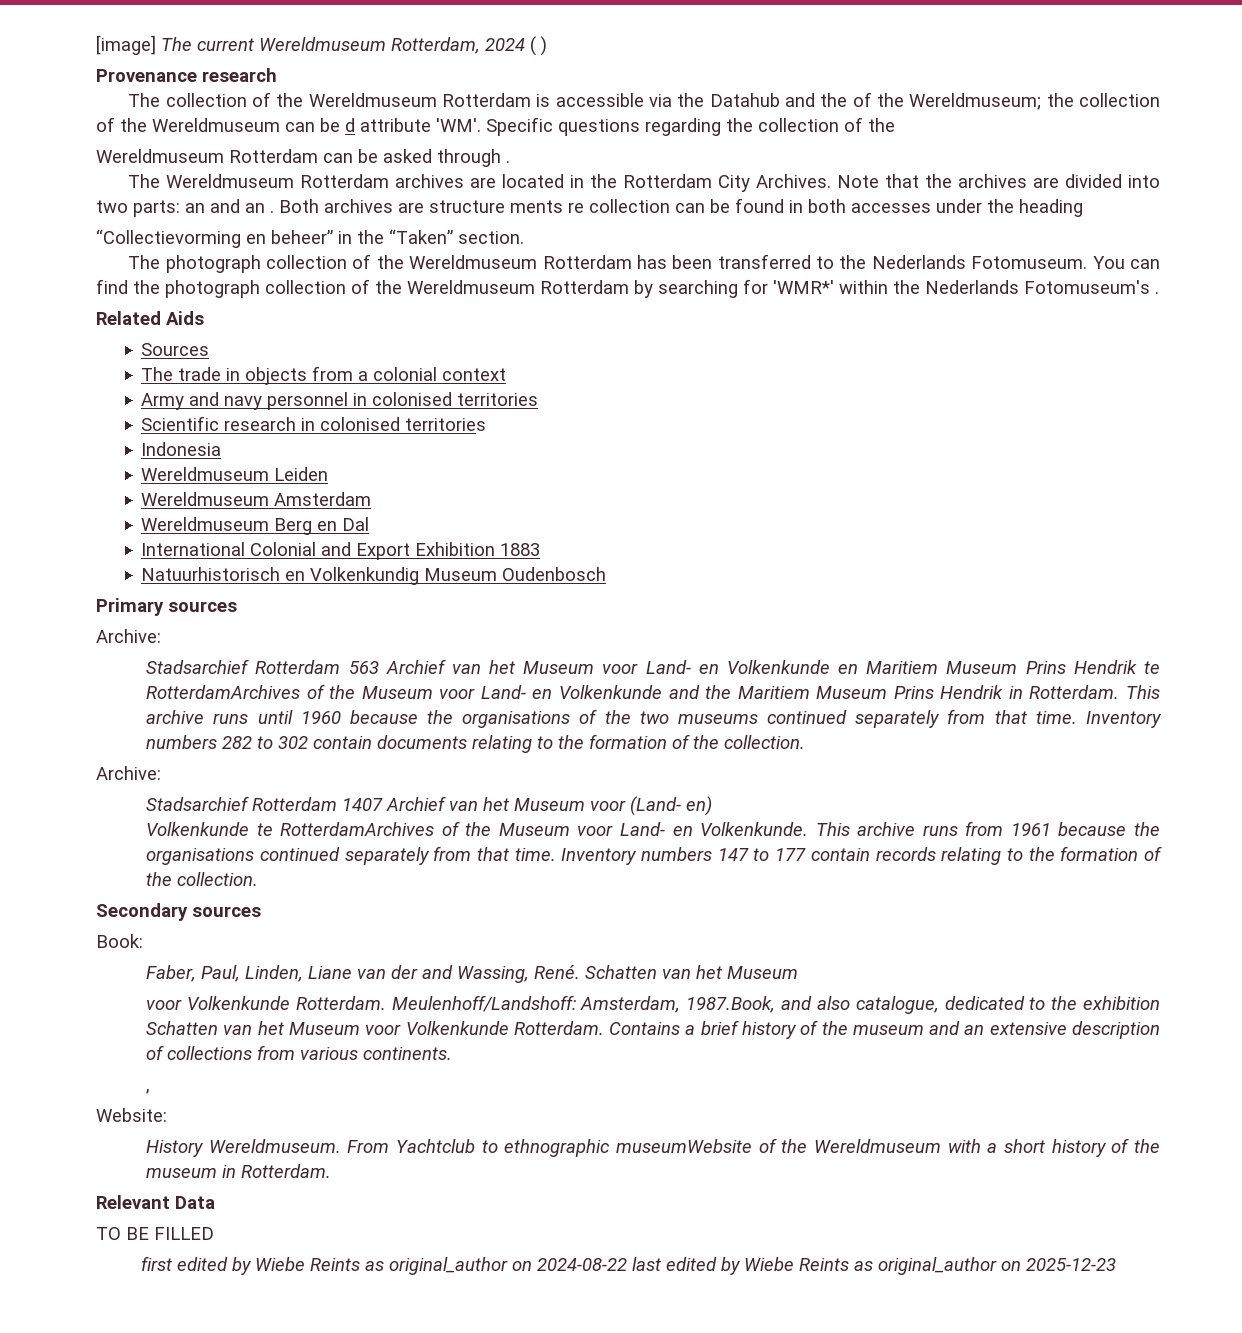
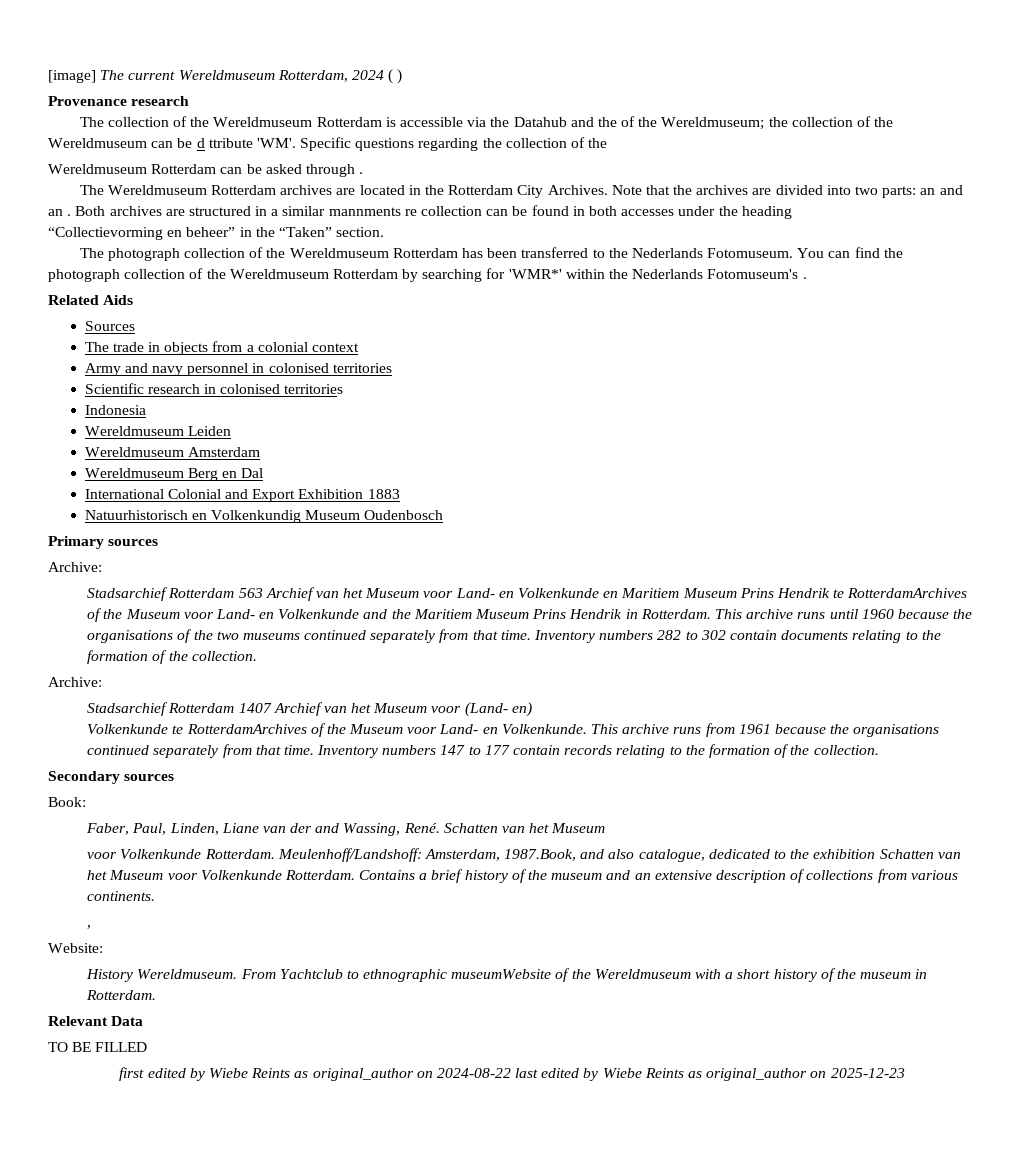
[360,118,431,132] attribute -> [208,138,253,148] ttribute
[429,200,563,213] structure ments -> [188,206,401,216] structured in a similar mannments

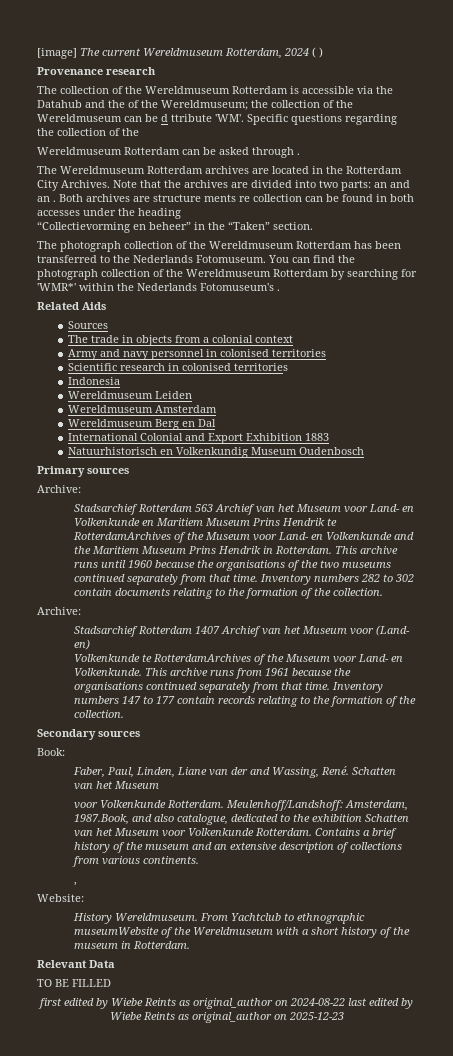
[188,206,401,216] structured in a similar mannments -> [153,194,236,202] structure ments

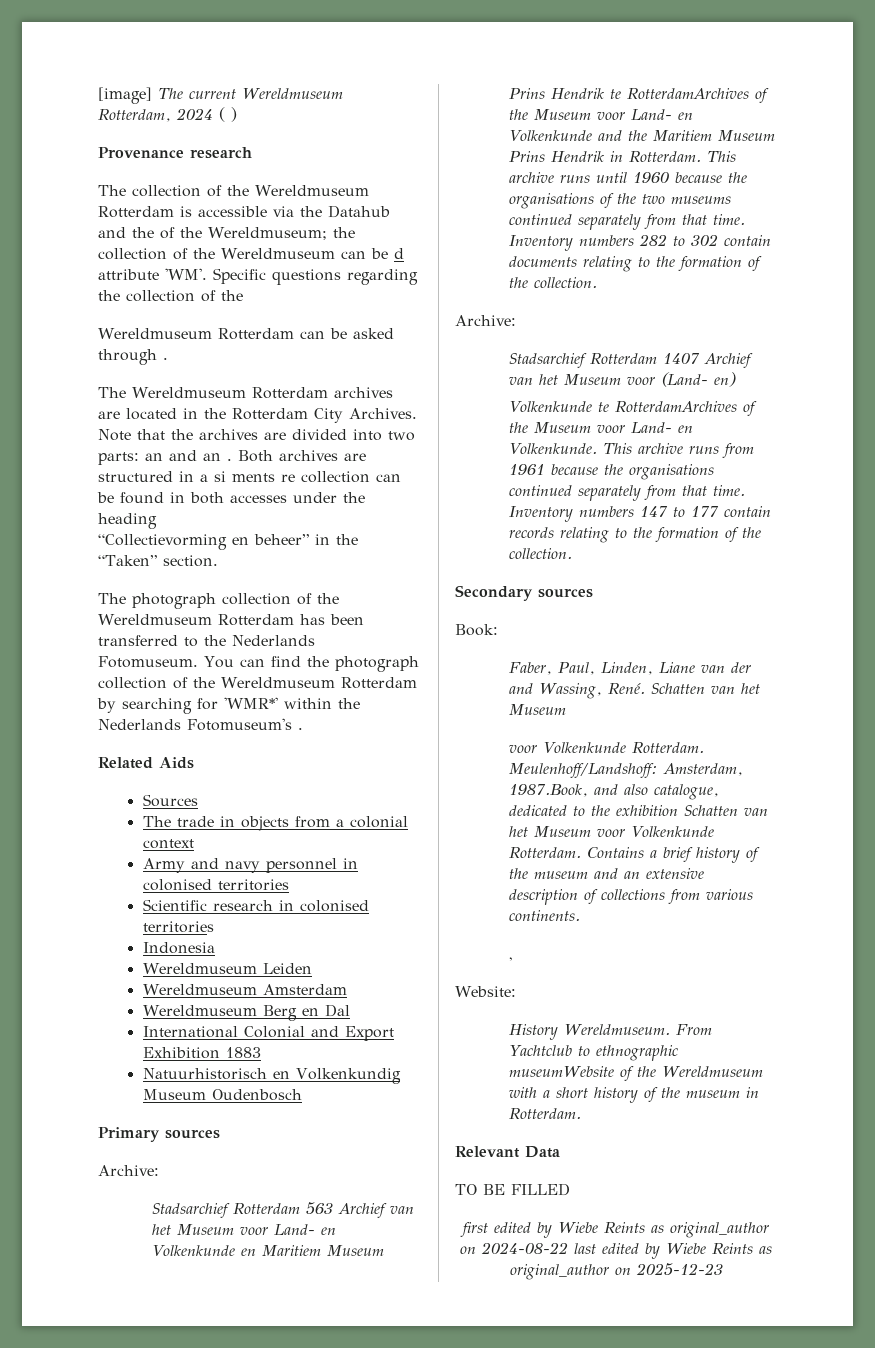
[171,114,212,122] ttribute -> [98,269,159,280] attribute
[153,194,201,202] structure -> [98,471,226,482] structured in a si

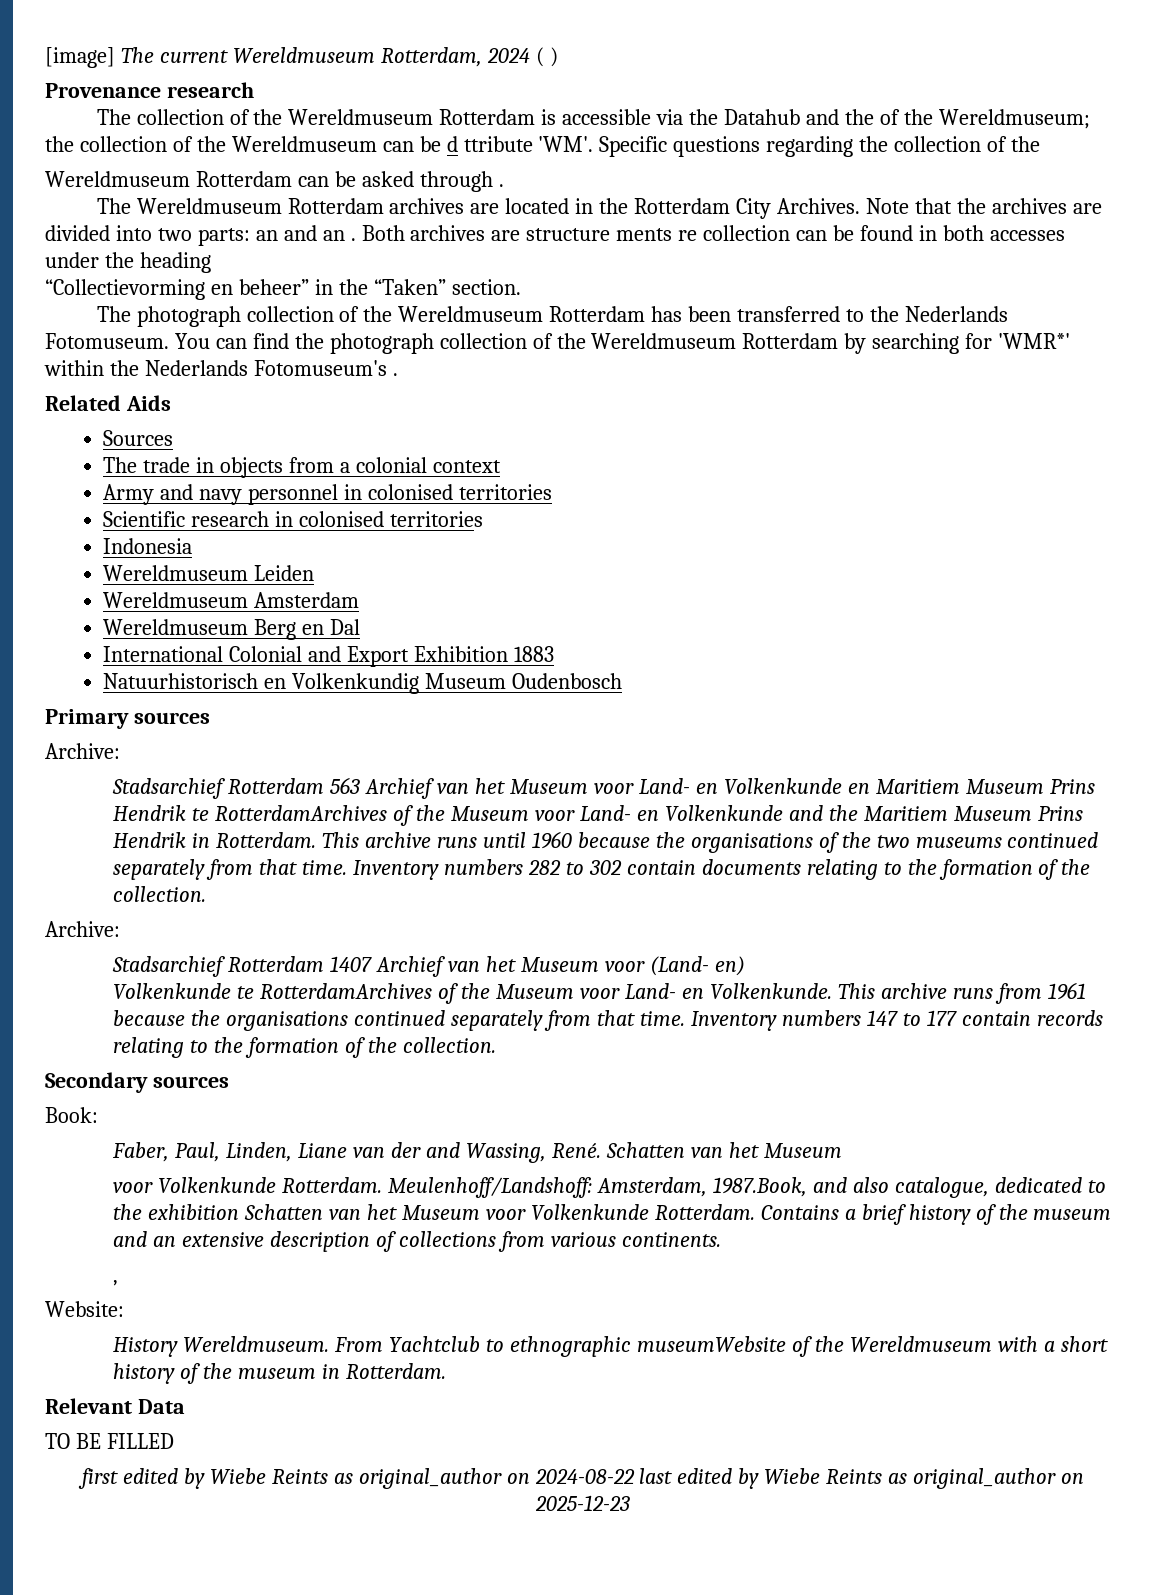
[98,269,159,280] attribute -> [463,136,533,152] ttribute
[98,471,226,482] structured in a si -> [526,228,611,241] structure

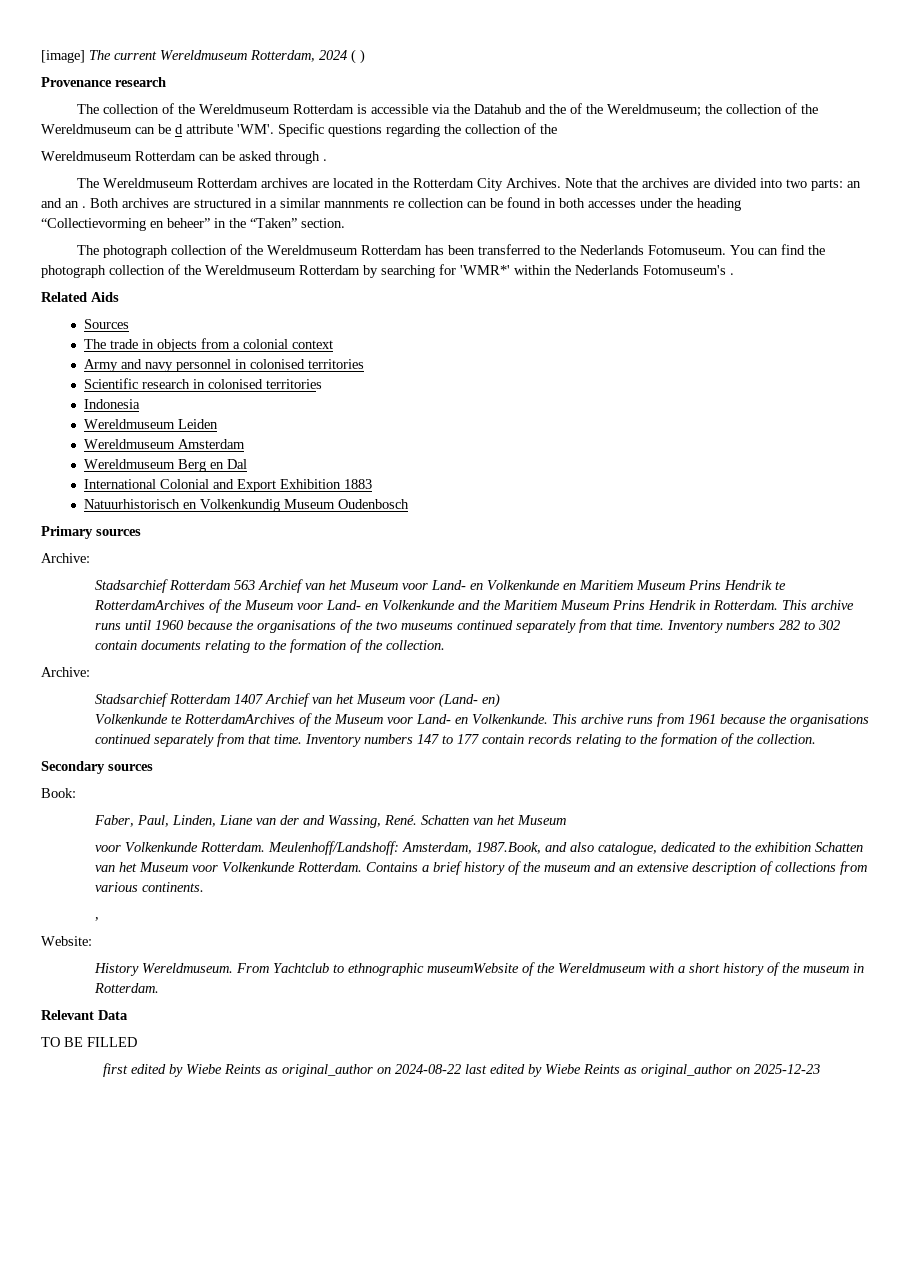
[463,136,533,152] ttribute -> [186,124,233,134] attribute
[526,228,673,241] structure ments -> [194,198,389,208] structured in a similar mannments

